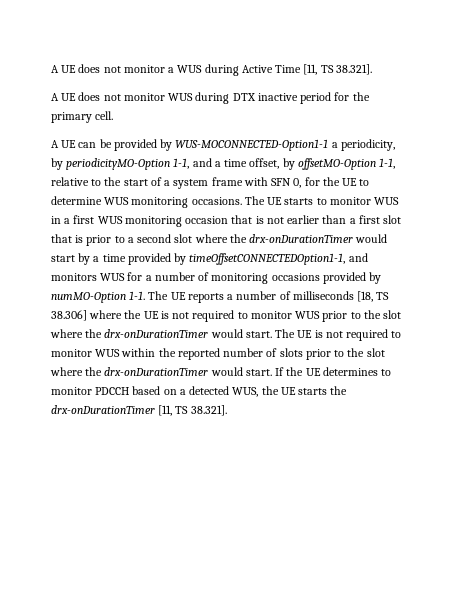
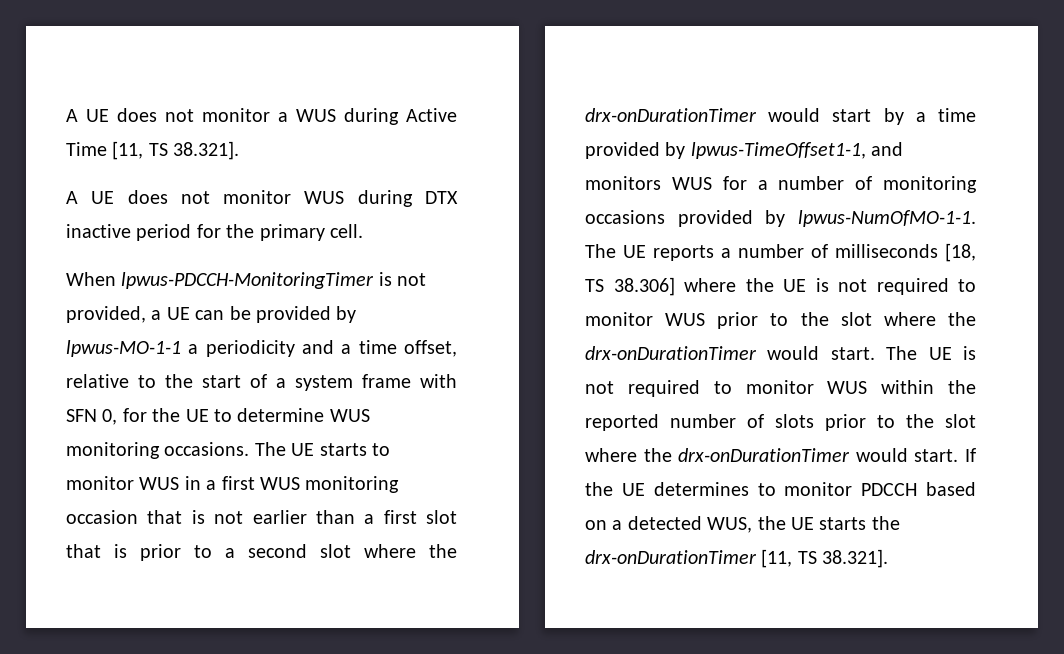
[51,140,59,148] A -> [66,272,427,289] [66,306,162,323] When lpwus-PDCCH-MonitoringTimer is not provided, a
[175,139,395,151] [51,158,190,170] WUS-MOCONNECTED-Option1-1 a periodicity, by periodicityMO-Option 1-1, -> [66,340,295,357] lpwus-MO-1-1 a periodicity
[282,158,396,170] by offsetMO-Option 1-1, -> (457, 348) none
[189,253,346,265] timeOffsetCONNECTEDOption1-1, -> [690,142,866,159] lpwus-TimeOffset1-1,
[51,291,146,303] numMO-Option 1-1. -> [798,210,976,227] lpwus-NumOfMO-1-1.

